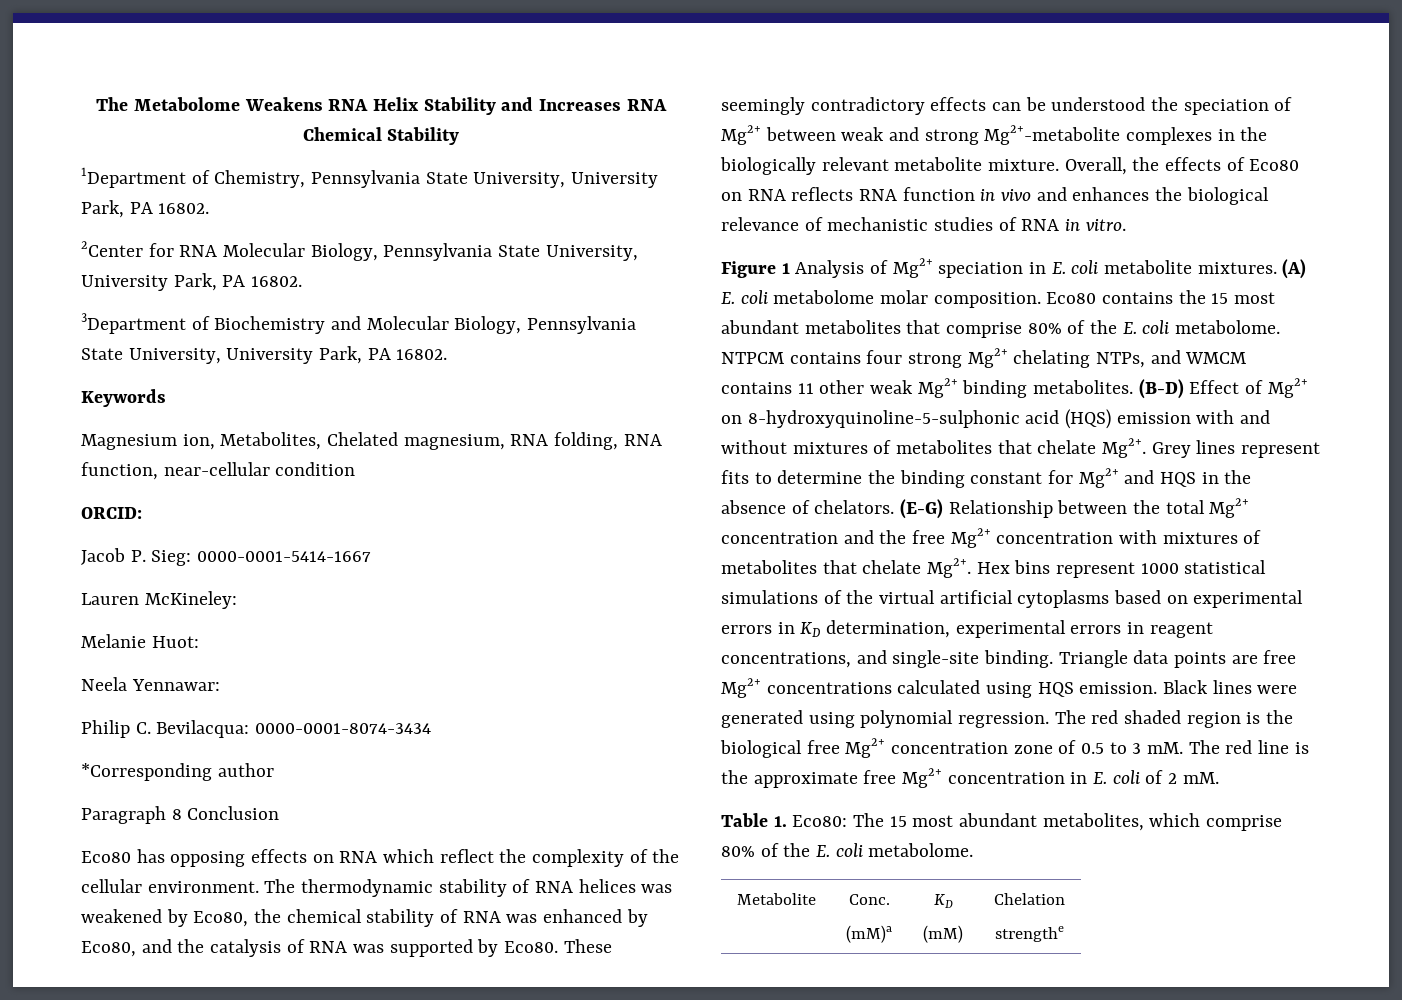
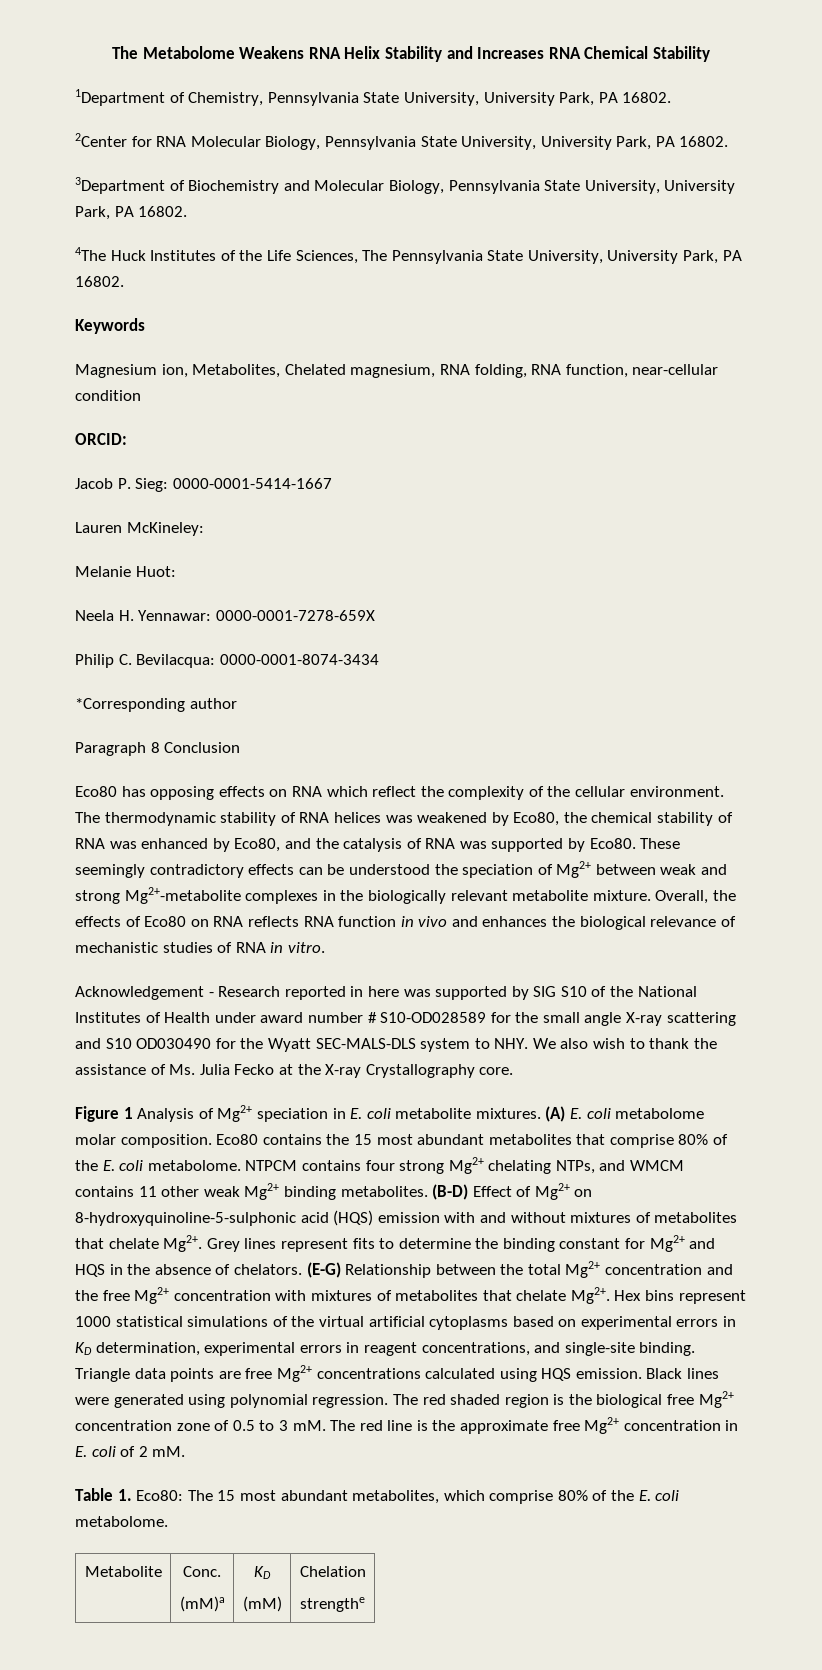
(448, 354) none -> [75,247,742,264] [75,276,124,287] // 4The Huck Institutes of the Life Sciences, The Pennsylvania State University, University Park, PA 16802.
(127, 684) none -> [118,610,134,621] H.
(220, 685) none -> [215,610,375,621] 0000-0001-7278-659X
(1126, 225) none -> [75,986,697,1000] [75,1012,736,1026] [75,1038,717,1052] [75,1064,514,1078] // Acknowledgement - Research reported in here was supported by SIG S10 of the National Institutes of Health under award number # S10-OD028589 for the small angle X-ray scattering and S10 OD030490 for the Wyatt SEC-MALS-DLS system to NHY. We also wish to thank the assistance of Ms. Julia Fecko at the X-ray Crystallography core.

